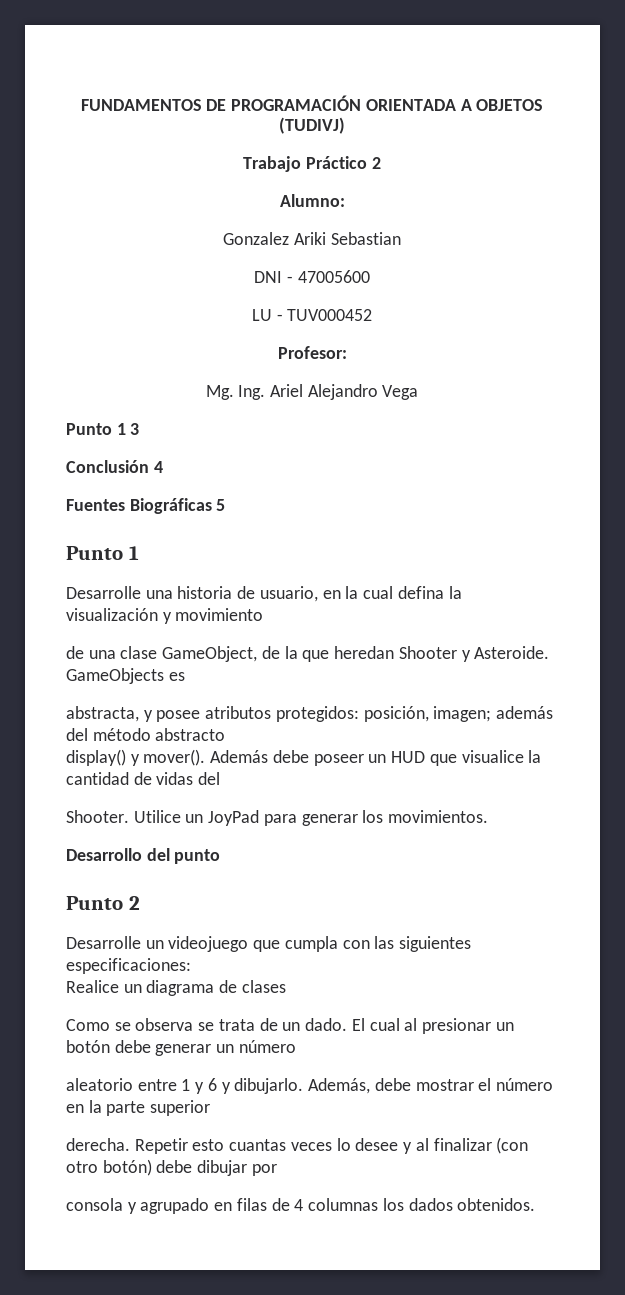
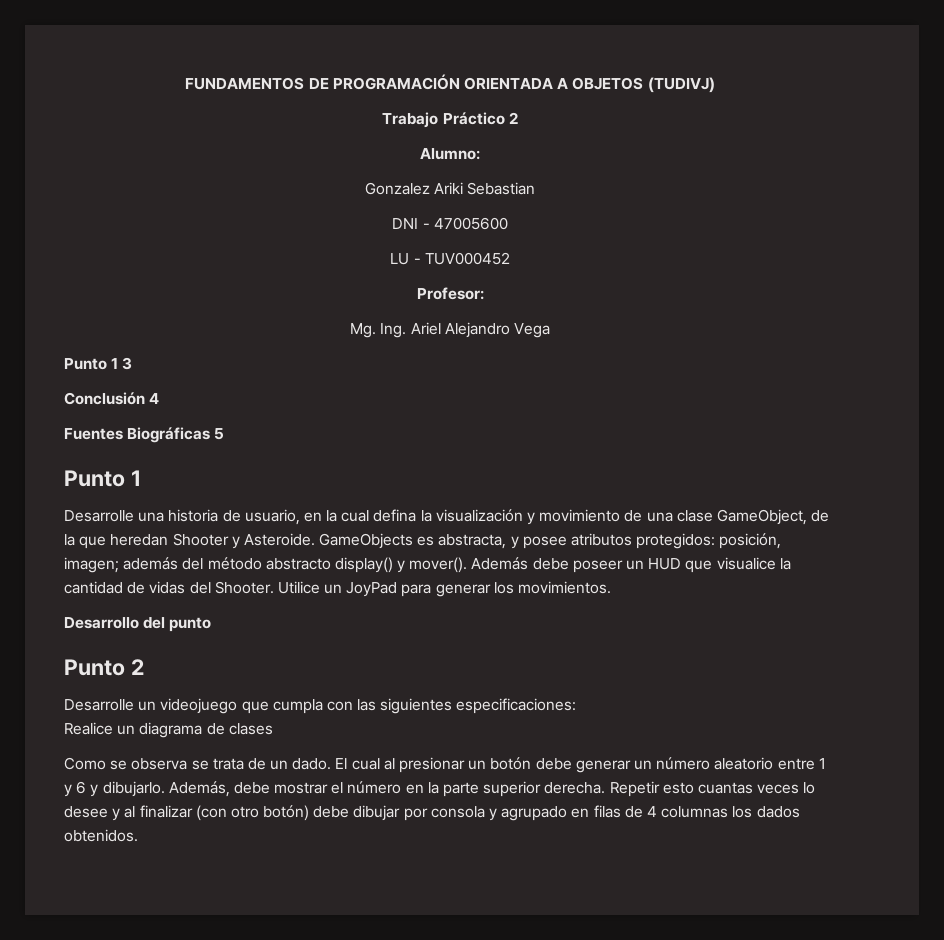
(264, 614) // -> (621, 515) none
(185, 676) // -> (435, 541) none
(226, 734) // -> (331, 564) none
(221, 778) // -> (211, 588) none
(296, 1046) // -> (711, 763) none
(211, 1108) // -> (542, 789) none
(277, 1170) // -> (428, 814) none

